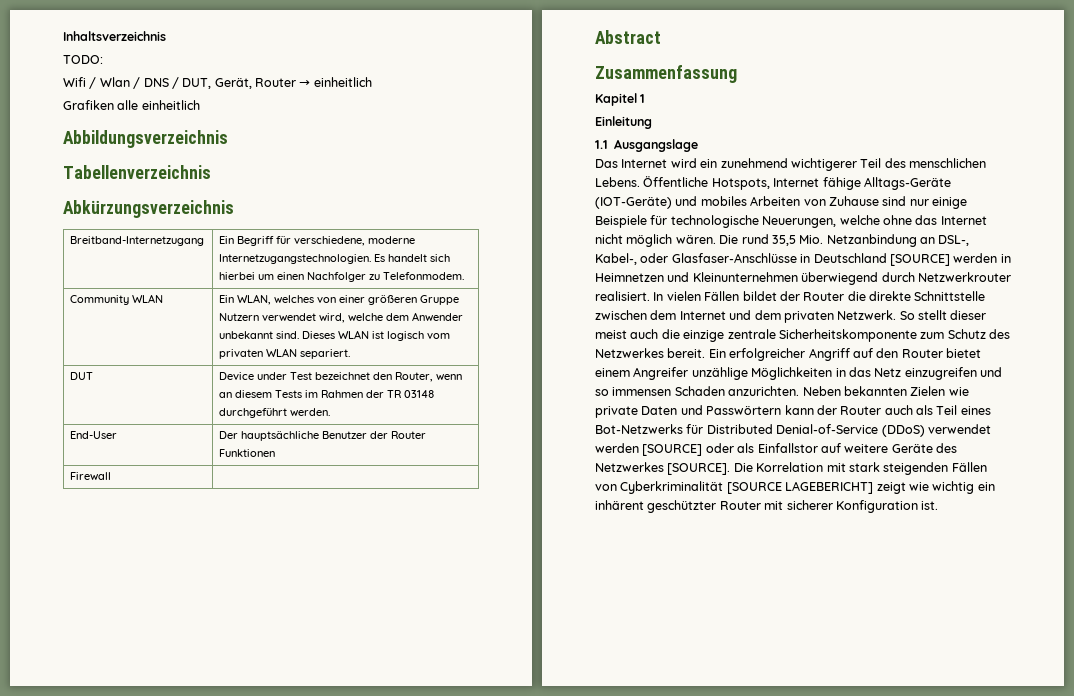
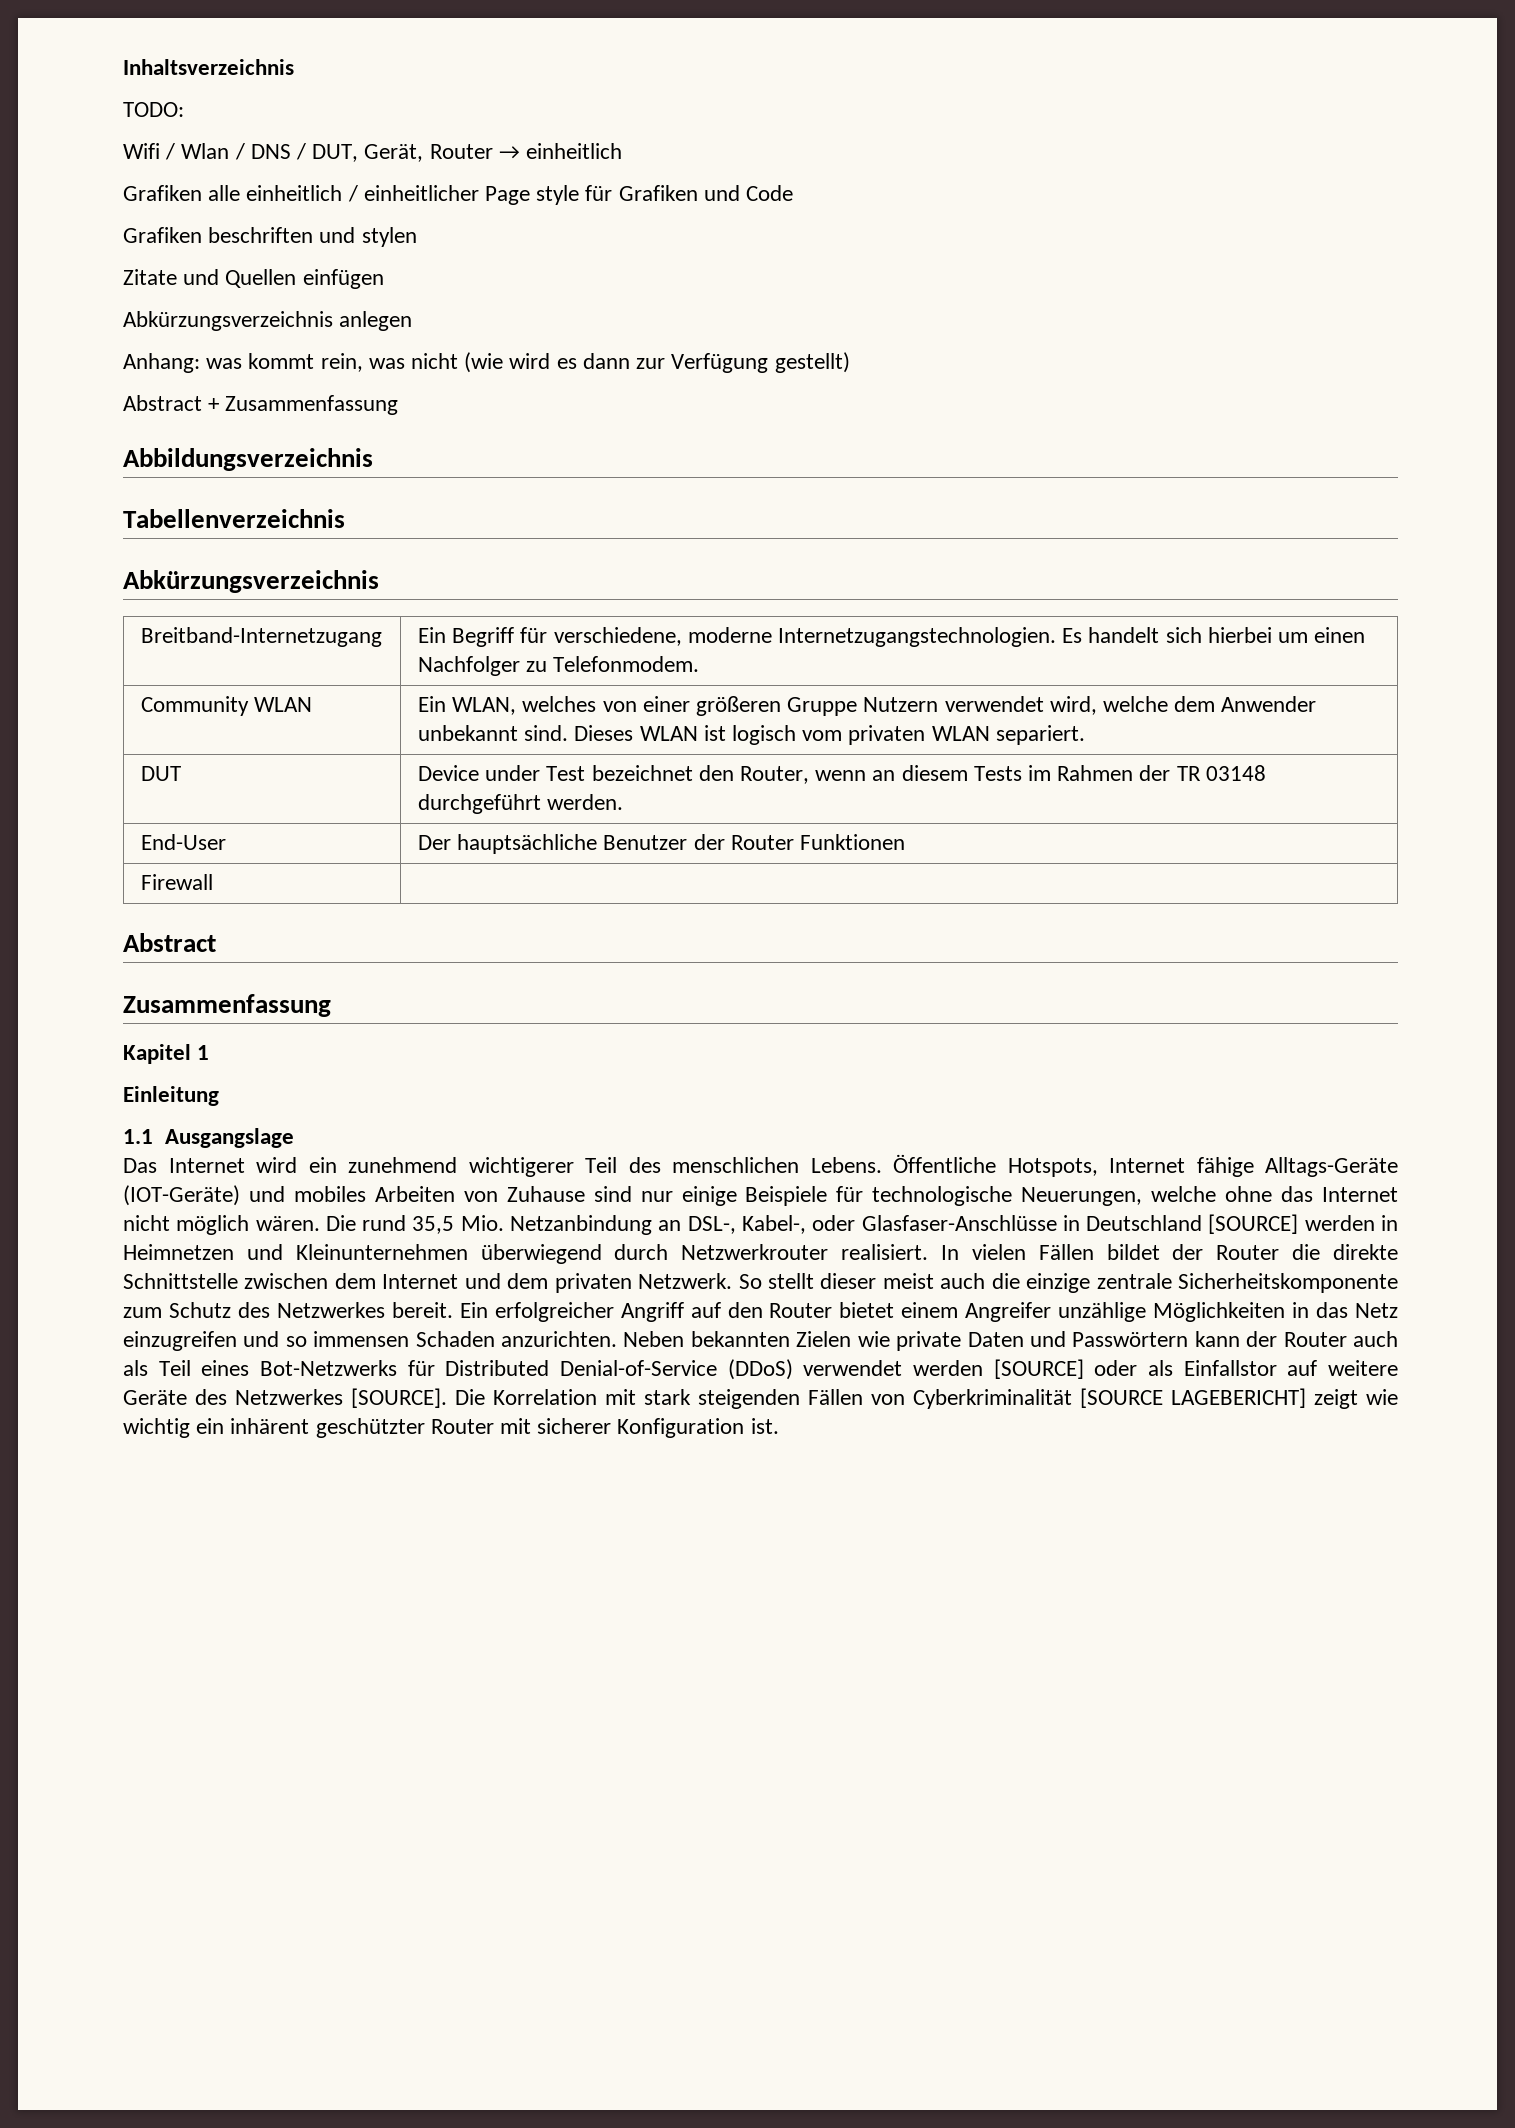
(200, 105) none -> [347,185,794,205] [123,227,417,247] [123,269,384,289] [123,311,413,331] [123,352,850,373] [123,395,399,415] / einheitlicher Page style für Grafiken und Code // Grafiken beschriften und stylen // Zitate und Quellen einfügen // Abkürzungsverzeichnis anlegen // Anhang: was kommt rein, was nicht (wie wird es dann zur Verfügung gestellt) // Abstract + Zusammenfassung

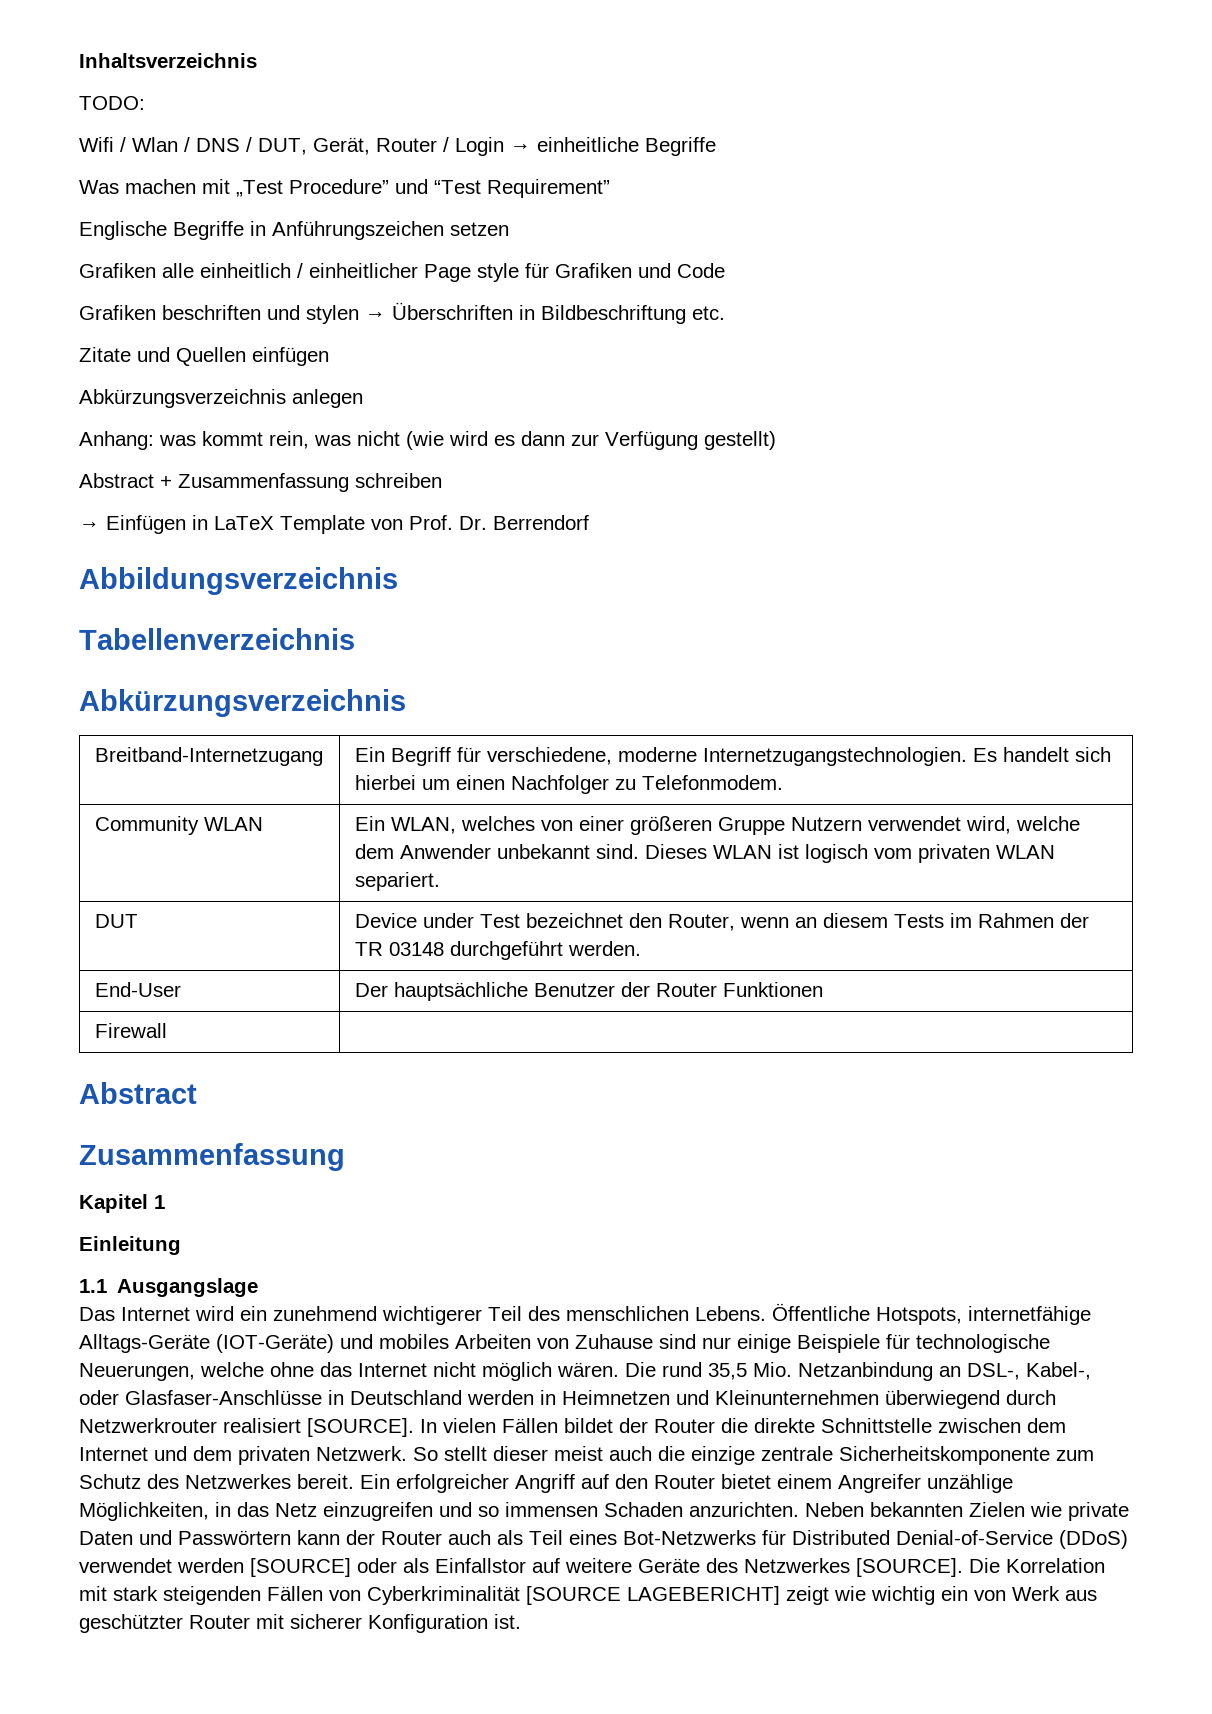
[498,143,623,159] → einheitlich -> [443,137,716,156] [79,179,610,198] [79,221,509,240] / Login → einheitliche Begriffe // Was machen mit „Test Procedure” und “Test Requirement” // Englische Begriffe in Anführungszeichen setzen
(417, 237) none -> [365,302,725,324] → Überschriften in Bildbeschriftung etc.
(399, 405) none -> [355,473,442,488] [79,515,589,534] schreiben // → Einfügen in LaTeX Template von Prof. Dr. Berrendorf
[1109,1157,1254,1177] Internet fähige -> [968,1306,1091,1325] internetfähige
[1208,1214,1299,1234] [SOURCE] -> (462, 1397) none
[841,1244,929,1260] realisiert. -> [223,1418,414,1437] realisiert [SOURCE].
[1153,1302,1286,1322] Möglichkeiten -> [79,1502,209,1521] Möglichkeiten,
[230,1418,310,1434] inhärent -> [974,1586,1097,1601] von Werk aus

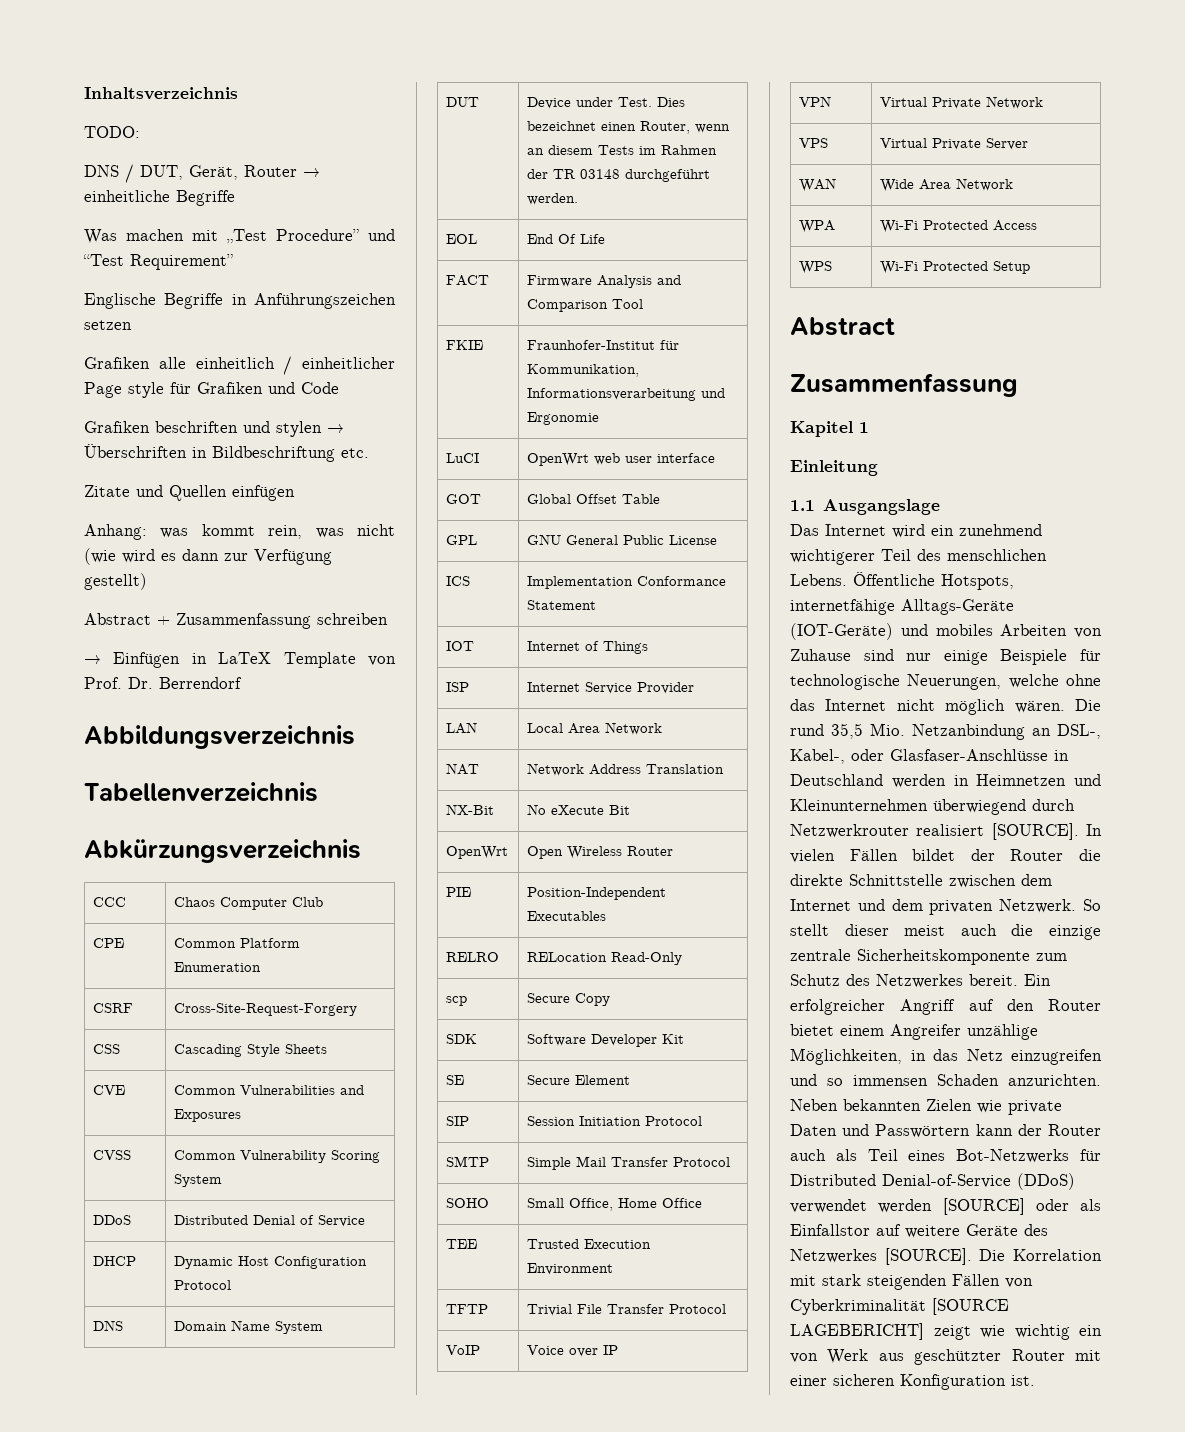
[79,137,190,152] Wifi / Wlan / -> (140, 132) none
[443,137,504,156] / Login -> (297, 171) none
[79,389,363,408] // Abkürzungsverzeichnis anlegen -> (295, 493) none
[94,747,323,766] [354,747,1111,766] [354,775,783,794] [94,816,263,835] [354,816,1080,835] [354,844,1055,863] [354,872,440,891] Breitband-Internetzugang | Ein Begriff für verschiedene, moderne Internetzugangstechnologien. Es handelt sich hierbei um einen Nachfolger zu Telefonmodem. // Community WLAN | Ein WLAN, welches von einer größeren Gruppe Nutzern verwendet wird, welche dem Anwender unbekannt sind. Dieses WLAN ist logisch vom privaten WLAN separiert. -> [93,897,127,907] [174,897,324,910] [93,938,125,948] [174,938,301,948] [174,962,262,972] [93,1003,134,1013] [174,1003,358,1016] [93,1044,121,1054] [174,1044,328,1057] [93,1085,126,1095] [174,1085,365,1095] [174,1109,242,1122] [93,1150,132,1160] [174,1150,381,1163] [174,1174,223,1187] [93,1215,132,1225] [174,1215,366,1227] [93,1256,137,1266] [174,1256,368,1269] [174,1280,232,1290] [93,1320,124,1331] [174,1320,324,1334] CCC | Chaos Computer Club // CPE | Common Platform Enumeration // CSRF | Cross-Site-Request-Forgery // CSS | Cascading Style Sheets // CVE | Common Vulnerabilities and Exposures // CVSS | Common Vulnerability Scoring System // DDoS | Distributed Denial of Service // DHCP | Dynamic Host Configuration Protocol // DNS | Domain Name System
[479,913,662,928] Test bezeichnet den -> [618,97,686,107] [527,121,637,131] Test. Dies bezeichnet einen
[94,982,181,997] [354,982,823,1001] [94,1023,167,1038] End-User | Der hauptsächliche Benutzer der Router Funktionen // Firewall | -> [446,234,478,244] [527,234,606,244] [446,275,490,286] [527,275,682,288] [527,299,644,312] [446,340,484,350] [527,340,680,350] [527,364,640,377] [527,388,726,401] [527,412,600,425] [446,453,480,463] [527,453,716,466] [446,494,482,504] [527,494,661,504] [446,535,478,545] [527,534,718,545] [446,576,471,586] [527,576,727,589] [527,600,597,610] [446,641,475,651] [527,641,649,654] [446,682,470,692] [527,682,695,694] [446,722,478,734] [527,722,663,735] [446,763,480,775] [527,763,725,776] [446,804,495,815] [527,804,631,815] [446,846,509,859] [527,846,674,859] [446,887,472,897] [527,887,667,900] [527,911,607,921] [446,952,500,962] [527,952,683,965] [446,996,468,1006] [527,993,611,1006] [446,1034,478,1044] [527,1034,685,1047] [446,1075,465,1085] [527,1075,631,1085] [446,1116,470,1126] [527,1116,703,1126] [446,1156,490,1167] [527,1156,731,1170] [446,1198,490,1208] [527,1198,703,1211] [446,1239,478,1249] [527,1239,652,1249] [527,1263,614,1275] [446,1304,489,1314] [527,1304,727,1316] [446,1345,481,1355] [527,1345,619,1357] [799,96,832,107] [880,96,1044,109] [799,138,829,148] [880,138,1029,150] [799,178,837,192] [880,178,1014,192] [799,220,836,233] [880,220,1038,233] [799,261,833,274] [880,261,1031,274] EOL | End Of Life // FACT | Firmware Analysis and Comparison Tool // FKIE | Fraunhofer-Institut für Kommunikation, Informationsverarbeitung und Ergonomie // LuCI | OpenWrt web user interface // GOT | Global Offset Table // GPL | GNU General Public License // ICS | Implementation Conformance Statement // IOT | Internet of Things // ISP | Internet Service Provider // LAN | Local Area Network // NAT | Network Address Translation // NX-Bit | No eXecute Bit // OpenWrt | Open Wireless Router // PIE | Position-Independent Executables // RELRO | RELocation Read-Only // scp | Secure Copy // SDK | Software Developer Kit // SE | Secure Element // SIP | Session Initiation Protocol // SMTP | Simple Mail Transfer Protocol // SOHO | Small Office, Home Office // TEE | Trusted Execution Environment // TFTP | Trivial File Transfer Protocol // VoIP | Voice over IP // VPN | Virtual Private Network // VPS | Virtual Private Server // WAN | Wide Area Network // WPA | Wi-Fi Protected Access // WPS | Wi-Fi Protected Setup
[290,1614,362,1629] sicherer -> [790,1374,895,1386] einer sicheren

